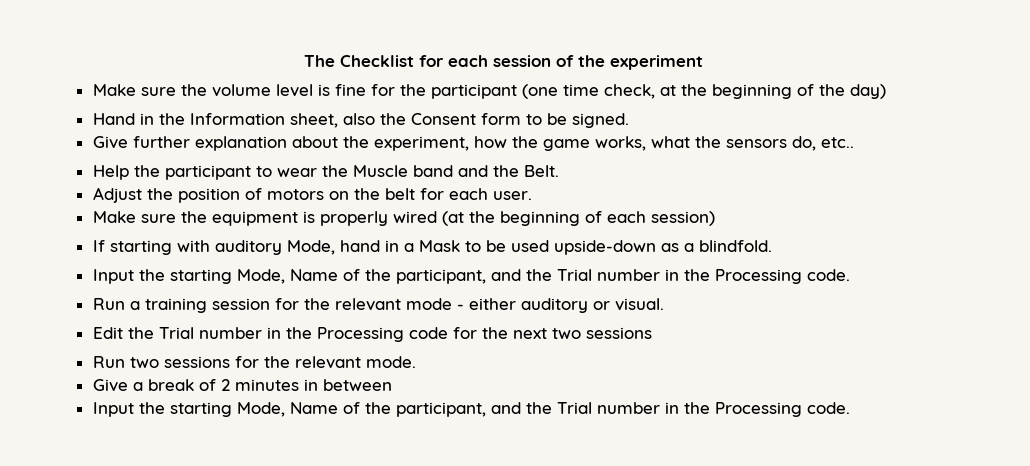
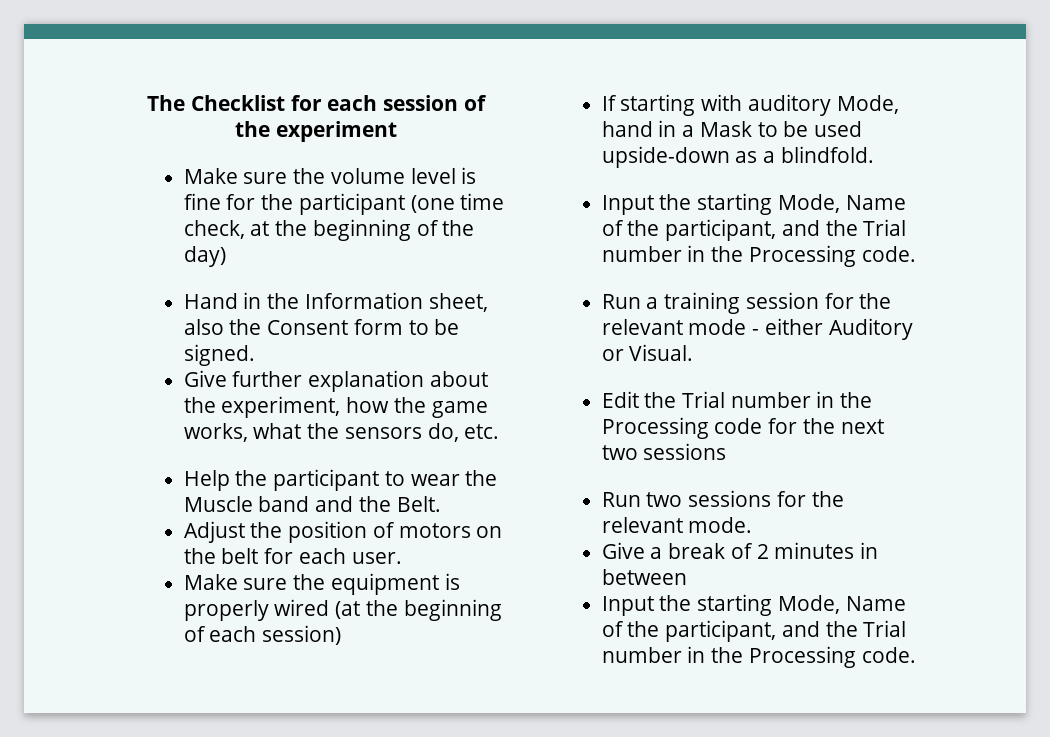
[820,137,854,148] etc.. -> [464,424,500,439] etc.
[520,298,664,313] auditory or visual. -> [828,318,913,340] [601,344,694,361] Auditory or Visual.

